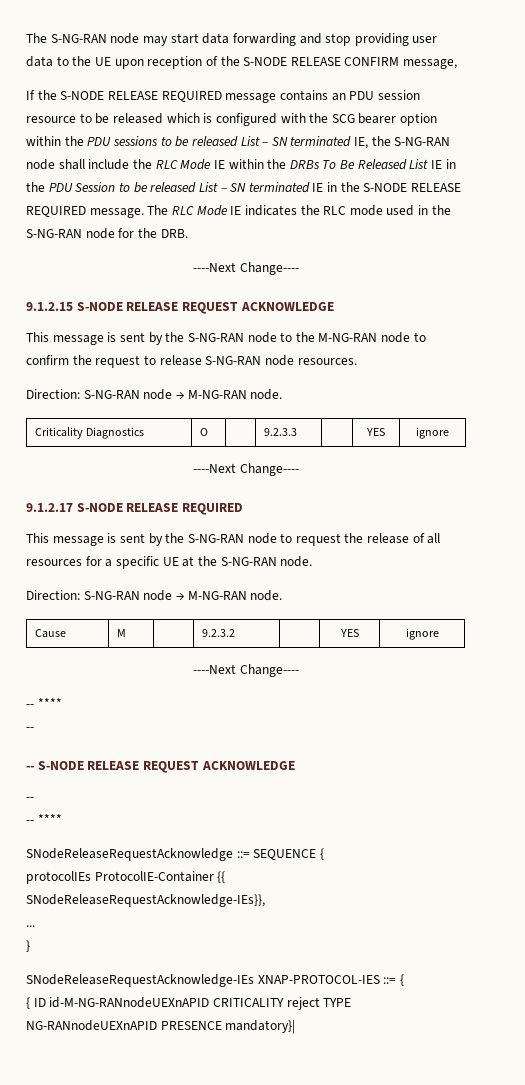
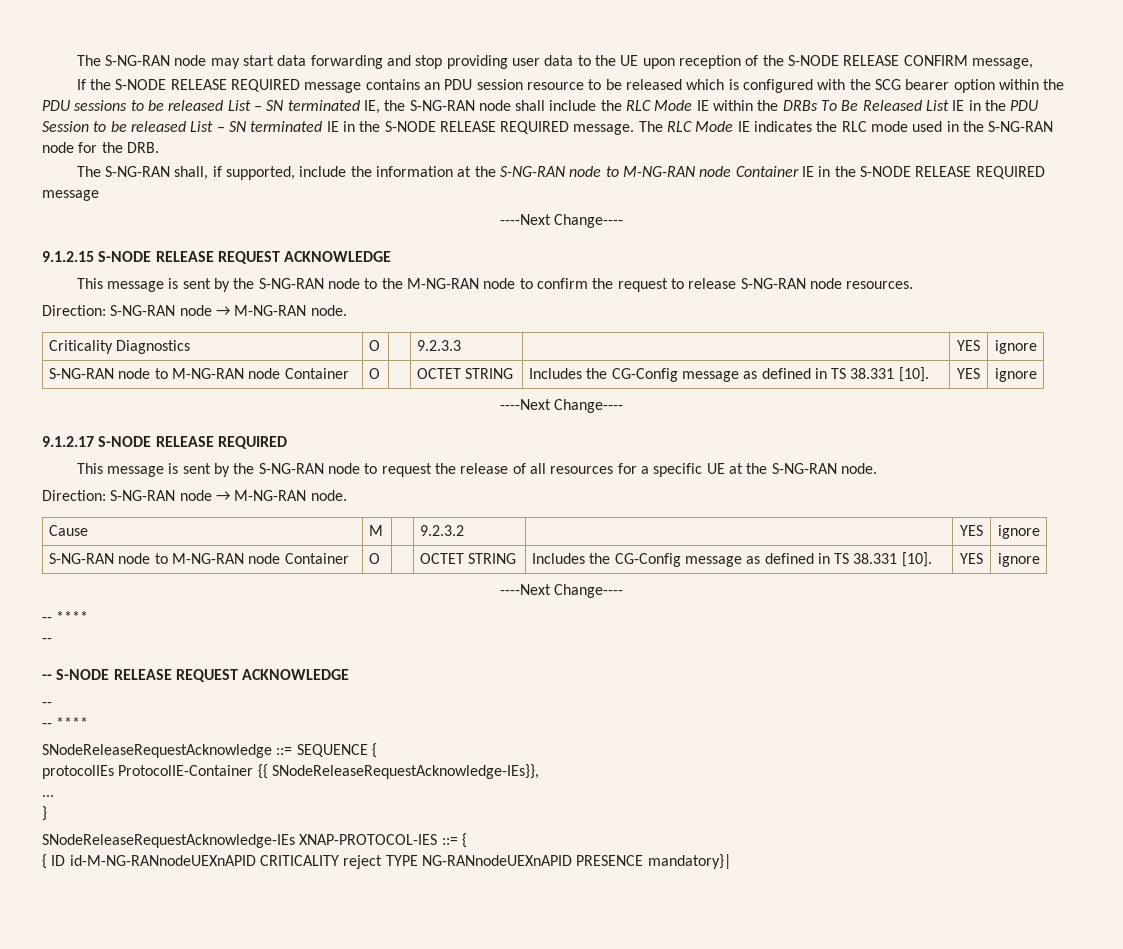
(188, 233) none -> [76,166,1045,180] [42,190,99,201] // The S-NG-RAN shall, if supported, include the information at the S-NG-RAN node to M-NG-RAN node Container IE in the S-NODE RELEASE REQUIRED message
(449, 433) none -> [48,368,349,379] [368,368,380,379] [416,368,514,379] [528,367,929,382] [957,368,980,379] [994,368,1037,382] // S-NG-RAN node to M-NG-RAN node Container | O | | OCTET STRING | Includes the CG-Config message as defined in TS 38.331 [10]. | YES | ignore
(439, 634) none -> [48,553,349,564] [368,553,380,564] [419,553,517,564] [531,552,932,567] [960,553,983,564] [997,553,1040,567] // S-NG-RAN node to M-NG-RAN node Container | O | | OCTET STRING | Includes the CG-Config message as defined in TS 38.331 [10]. | YES | ignore

